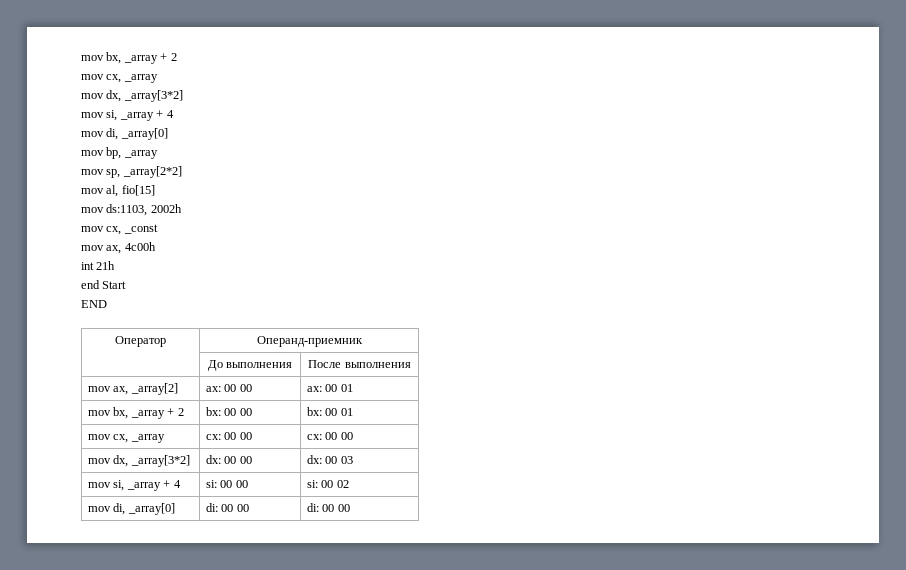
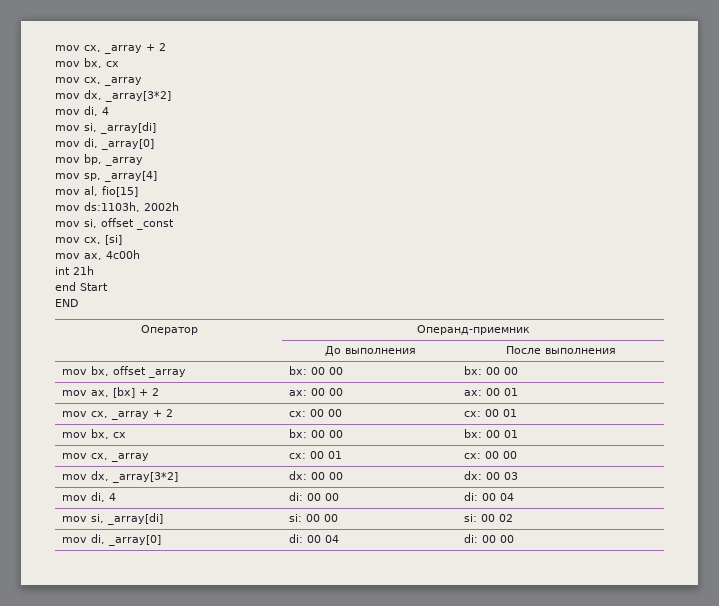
[81,52,177,64] mov bx, _array + 2 -> [55,43,166,54] [55,58,119,68] mov cx, _array + 2 // mov bx, cx
[81,110,174,121] // mov si, _array + 4 -> [55,106,109,116] [55,122,156,134] // mov di, 4 // mov si, _array[di]
[122,166,182,178] _array[2*2] -> [104,171,157,182] _array[4]
[106,204,148,216] ds:1103, -> [84,202,140,212] ds:1103h,
[81,224,158,235] // mov cx, _const -> [55,218,174,230] [55,235,122,245] // mov si, offset _const // mov cx, [si]
[88,383,178,395] // mov ax, _array[2] -> [62,366,187,378] [289,366,344,375] [464,366,519,375] [62,387,160,398] // mov bx, offset _array | bx: 00 00 | bx: 00 00 // mov ax, [bx] + 2
[113,407,184,419] bx, _array + 2 -> [91,409,174,420] [289,409,343,417] [464,409,518,417] [62,429,127,439] cx, _array + 2 | cx: 00 00 | cx: 00 01 // mov bx, cx
[239,432,252,440] 00 -> [328,451,343,459] 01
[88,480,181,491] // mov si, _array + 4 -> [62,492,117,502] [289,492,340,501] [464,492,515,501] [62,513,164,525] // mov di, 4 | di: 00 00 | di: 00 04 // mov si, _array[di]
[236,504,249,512] 00 -> [325,535,340,543] 04

